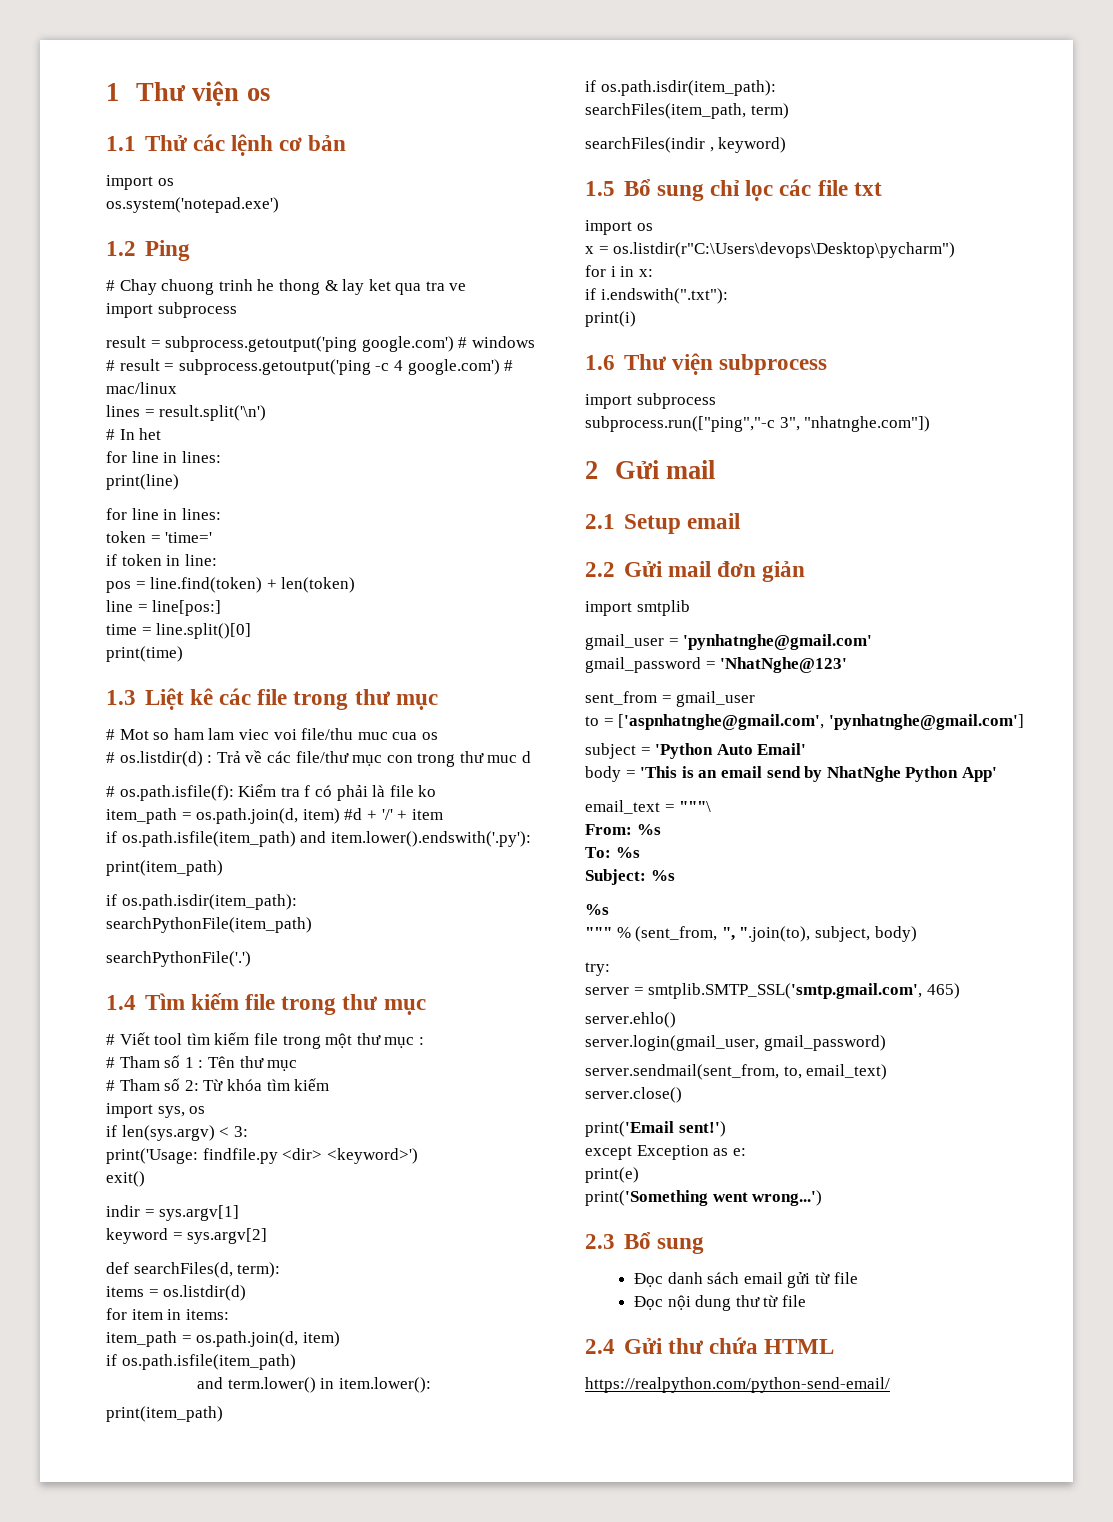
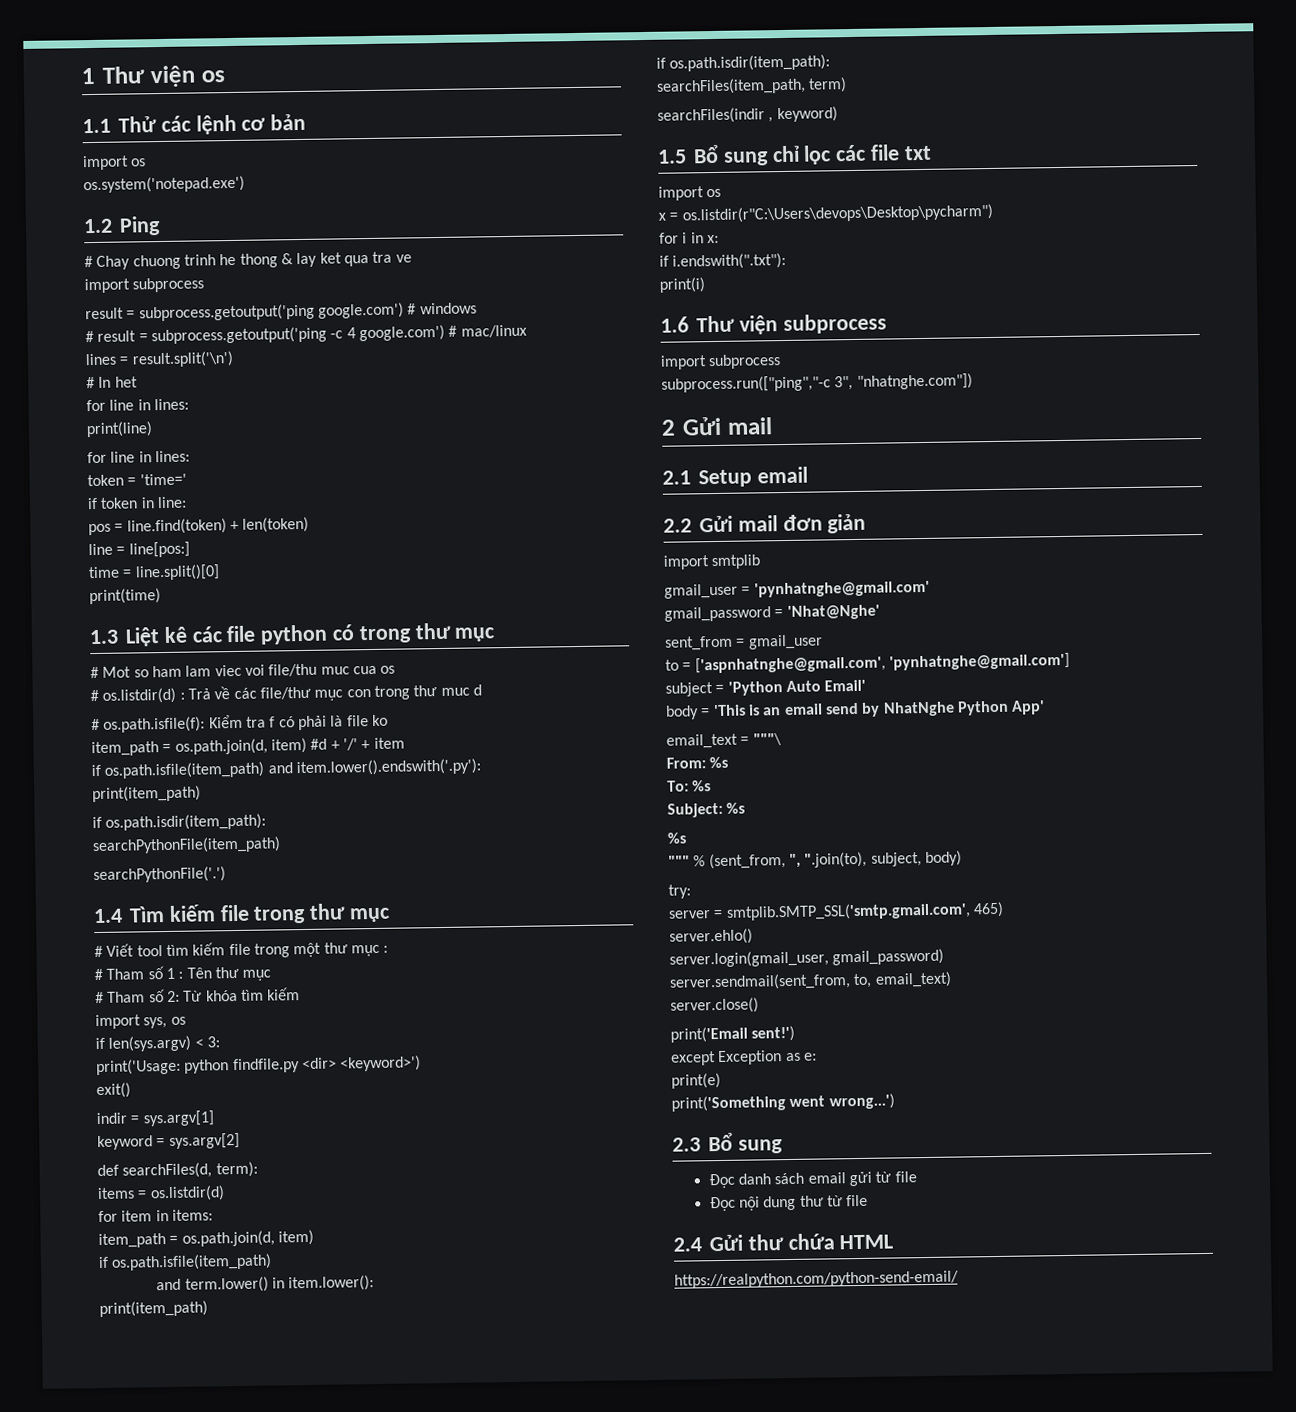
(288, 697) none -> [260,624,356,645] python có
(198, 1156) none -> [184,1059,230,1074] python
[720,657,848,673] 'NhatNghe@123' -> [786,604,880,620] 'Nhat@Nghe'

